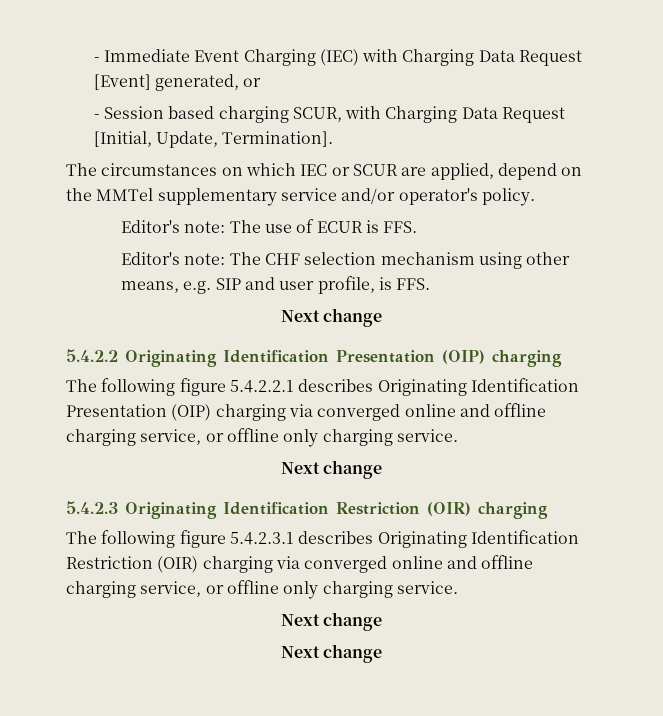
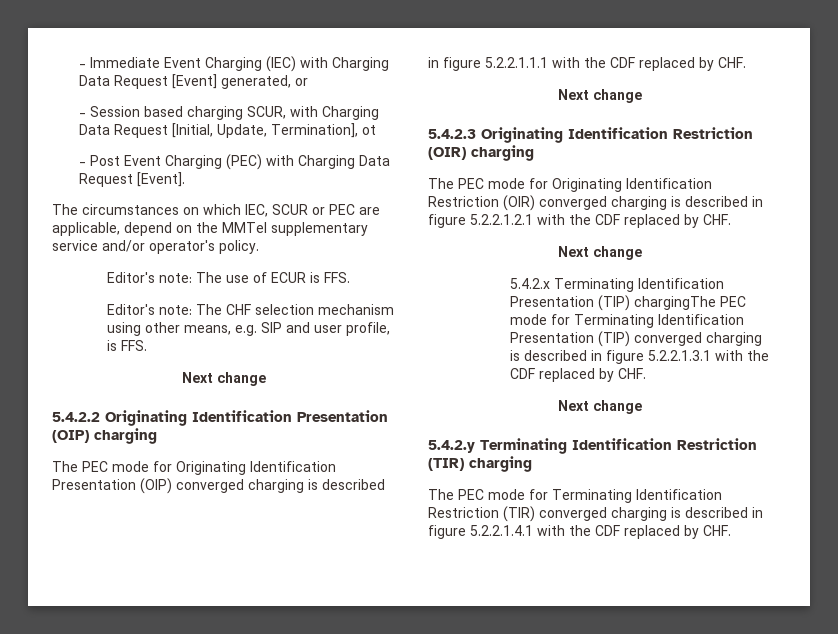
[222,131,334,147] [66,163,494,180] Termination]. // The circumstances on which IEC or SCUR are applied, -> [271,123,377,138] [79,154,391,170] [79,172,186,187] [52,204,380,217] [52,222,120,236] Termination], ot // - Post Event Charging (PEC) with Charging Data Request [Event]. // The circumstances on which IEC, SCUR or PEC are applicable,
[101,378,579,396] [66,403,547,421] [66,428,458,447] following figure 5.4.2.2.1 describes Originating Identification Presentation (OIP) charging via converged online and offline charging service, or offline only charging service. -> [82,461,336,475] [52,478,385,494] [428,57,746,71] PEC mode for Originating Identification Presentation (OIP) converged charging is described in figure 5.2.2.1.1.1 with the CDF replaced by CHF.
[101,530,579,548] [66,555,534,573] [66,580,458,599] [280,612,383,631] [280,644,383,663] following figure 5.4.2.3.1 describes Originating Identification Restriction (OIR) charging via converged online and offline charging service, or offline only charging service. // Next change // Next change -> [458,178,712,192] [428,195,763,211] [428,214,731,228] [557,246,642,260] [509,278,724,292] [509,295,746,311] [509,314,744,328] [509,331,762,347] [509,350,769,364] [509,368,646,382] [557,400,642,414] [428,438,757,454] [428,456,532,472] [428,489,722,503] [428,506,763,522] [428,525,731,539] PEC mode for Originating Identification Restriction (OIR) converged charging is described in figure 5.2.2.1.2.1 with the CDF replaced by CHF. // Next change // 5.4.2.x Terminating Identification Presentation (TIP) chargingThe PEC mode for Terminating Identification Presentation (TIP) converged charging is described in figure 5.2.2.1.3.1 with the CDF replaced by CHF. // Next change // 5.4.2.y Terminating Identification Restriction (TIR) charging // The PEC mode for Terminating Identification Restriction (TIR) converged charging is described in figure 5.2.2.1.4.1 with the CDF replaced by CHF.

